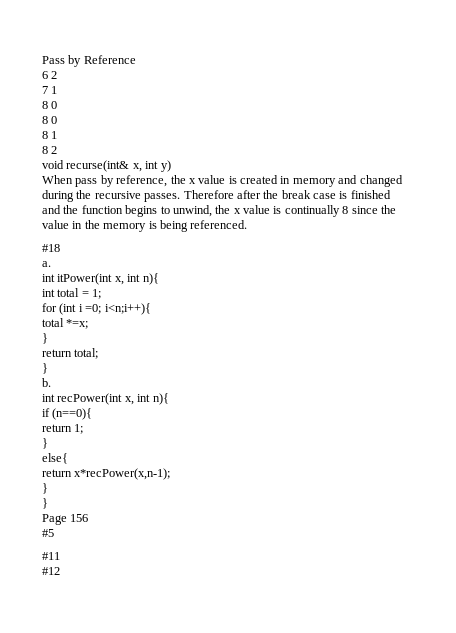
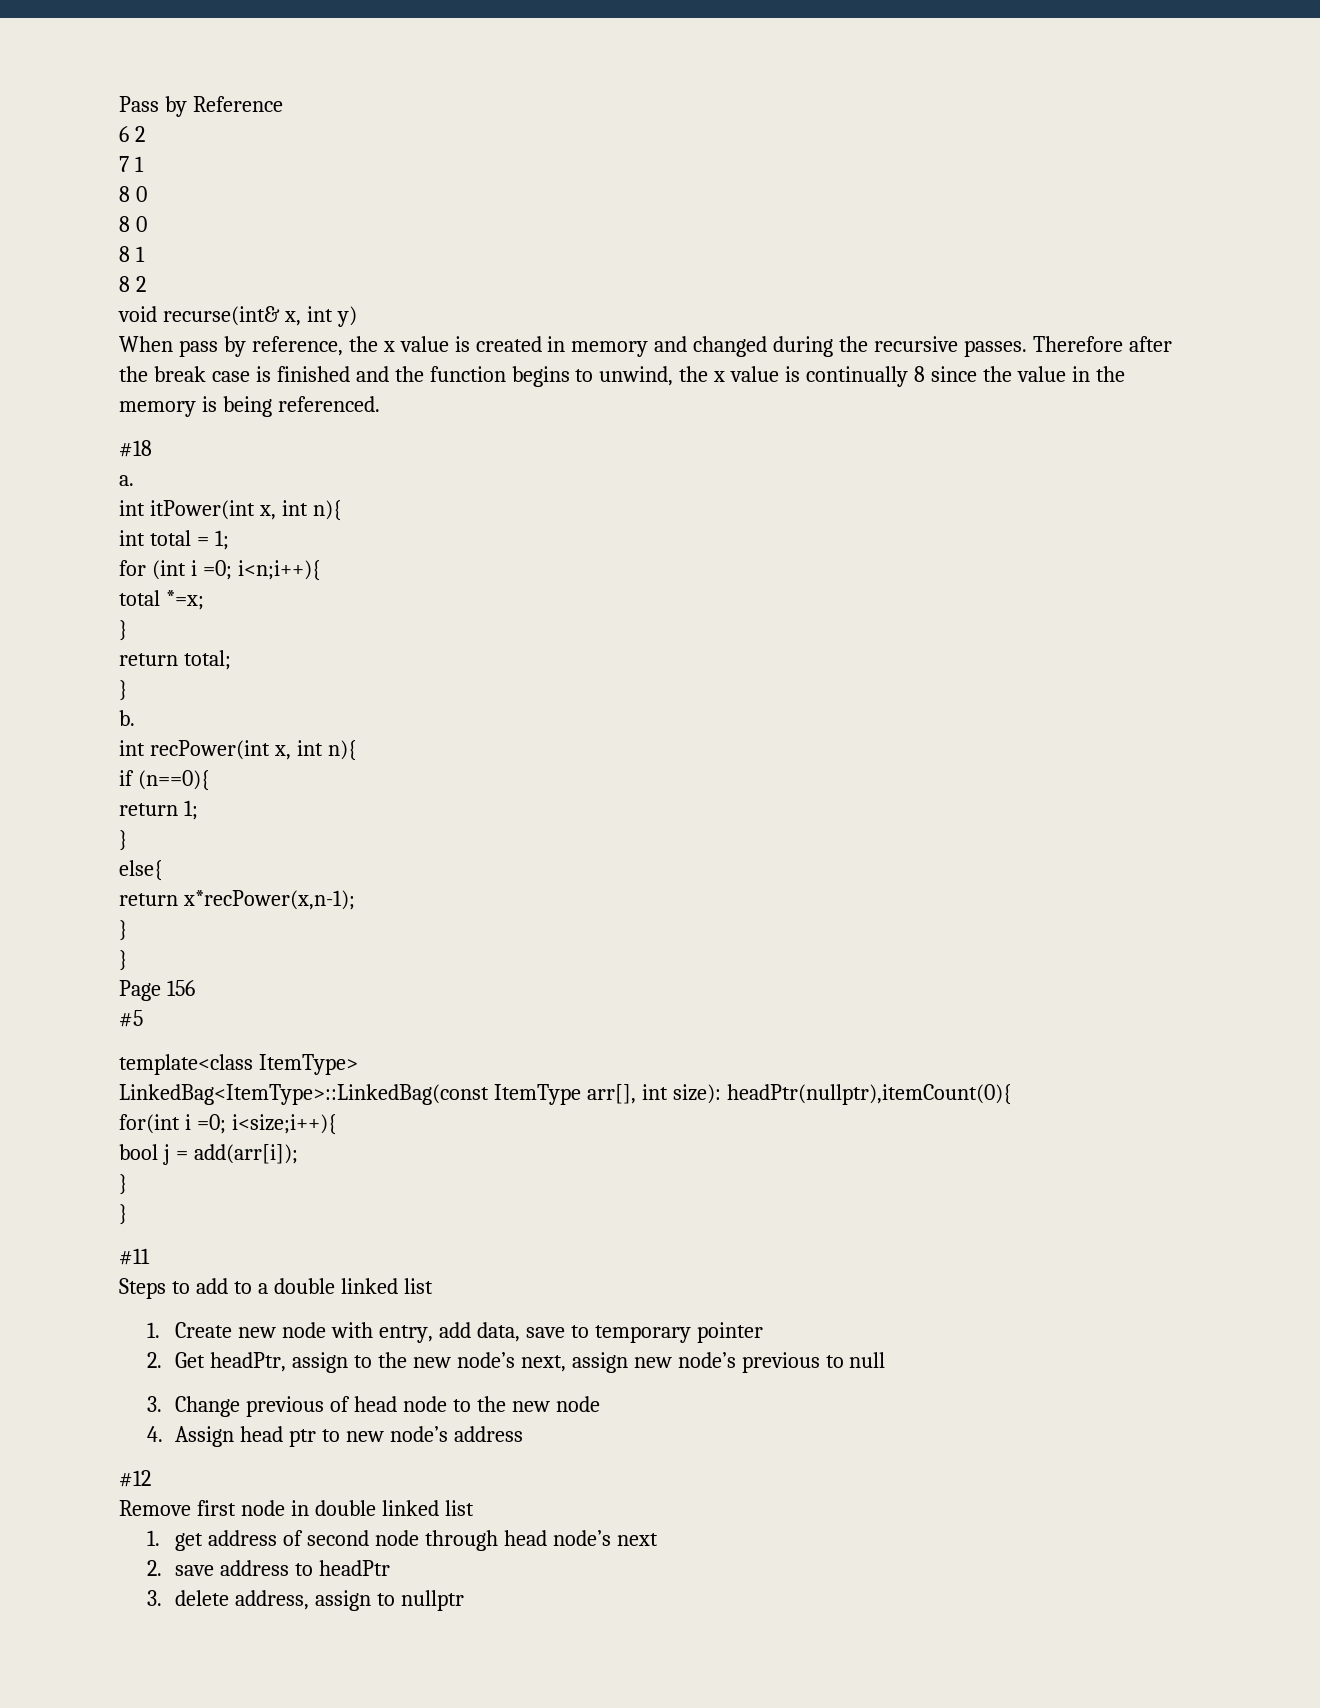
[42,552,60,560] [42,567,60,575] #11 // #12 -> [119,1054,358,1075] [119,1084,1012,1105] [119,1114,337,1135] [119,1144,298,1165] [119,1174,128,1195] [119,1204,128,1225] [119,1248,150,1265] [119,1278,433,1299] [147,1322,763,1343] [147,1352,886,1373] [147,1396,600,1417] [147,1426,523,1447] [119,1470,151,1487] [119,1500,474,1516] [147,1530,658,1551] [147,1560,391,1576] [147,1590,464,1611] template<class ItemType> // LinkedBag<ItemType>::LinkedBag(const ItemType arr[], int size): headPtr(nullptr),itemCount(0){ // for(int i =0; i<size;i++){ // bool j = add(arr[i]); // } // } // #11 // Steps to add to a double linked list // 1. Create new node with entry, add data, save to temporary pointer // 2. Get headPtr, assign to the new node’s next, assign new node’s previous to null // 3. Change previous of head node to the new node // 4. Assign head ptr to new node’s address // #12 // Remove first node in double linked list // 1. get address of second node through head node’s next // 2. save address to headPtr // 3. delete address, assign to nullptr

